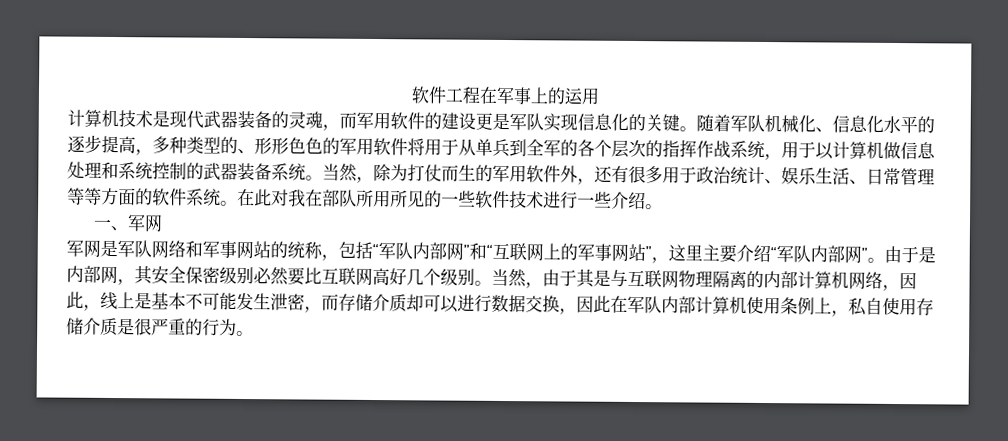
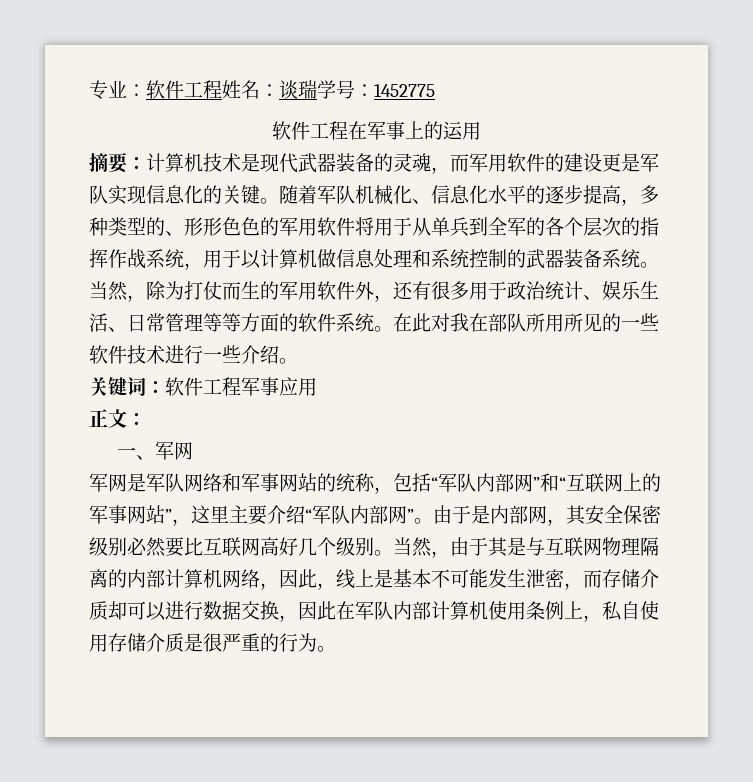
(410, 95) none -> [89,80,435,100] 专业：软件工程姓名：谈瑞学号：1452775 //
(600, 96) none -> [89,153,146,173] 摘要：
(663, 207) none -> [89,377,317,396] [89,409,146,428] // 关键词：软件工程军事应用 // 正文：

